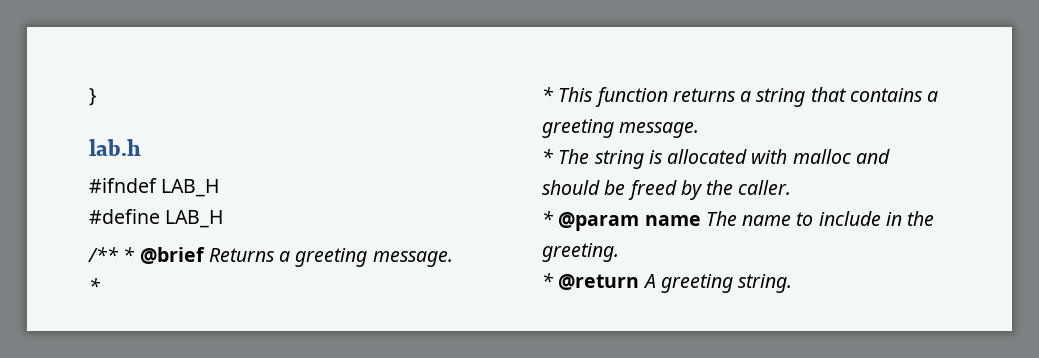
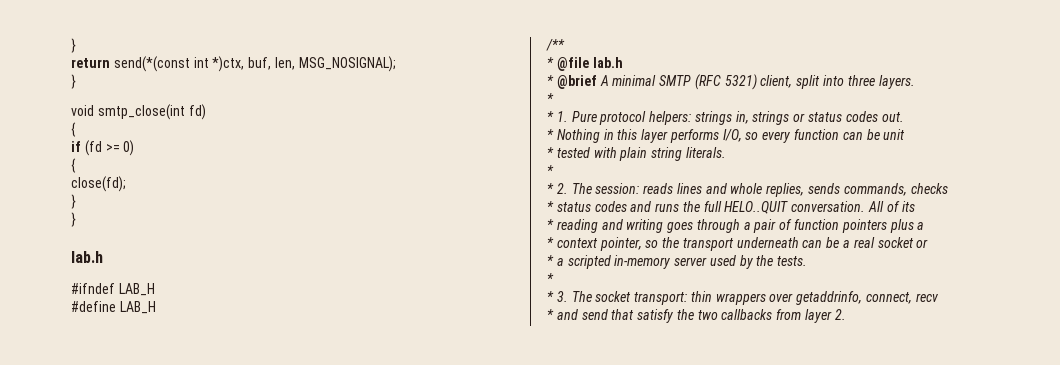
[89,88,96,106] } -> [71,38,76,53] [71,56,396,72] [71,74,76,89] [71,104,206,120] [71,122,76,137] [71,140,135,156] [71,158,76,173] [71,176,126,192] [71,194,76,209] [71,212,76,227] } // return send(*(const int *)ctx, buf, len, MSG_NOSIGNAL); // } // void smtp_close(int fd) // { // if (fd >= 0) // { // close(fd); // } // }
[123,247,453,267] [89,278,100,293] [542,87,939,107] [542,119,700,138] [542,149,890,169] [542,180,677,200] * @brief Returns a greeting message. // * // * This function returns a string that contains a greeting message. // * The string is allocated with malloc and should be freed -> [547,57,623,71] [547,74,915,90] [547,93,554,104] [547,111,904,125] [547,129,906,143] [547,147,726,161] [547,165,554,176] [547,183,948,197] [547,201,915,214] [547,219,925,233] [547,237,929,251] [547,255,736,269] // * @file lab.h // * @brief A minimal SMTP (RFC 5321) client, split into three layers. // * // * 1. Pure protocol helpers: strings in, strings or status codes out. // * Nothing in this layer performs I/O, so every function can be unit // * tested with plain string literals. // * // * 2. The session: reads lines and whole replies, sends commands, checks // * status codes and runs the full HELO..QUIT conversation. All of its // * reading and writing goes through a pair of function pointers plus a // * context pointer, so the transport underneath can be a real socket or // * a scripted in-memory server used
[738,180,792,195] [542,211,935,231] [542,243,619,262] [542,273,793,293] caller. // * @param name The name to include in the greeting. // * @return A greeting string. -> [777,256,808,266] [547,273,554,284] [547,291,939,305] [547,309,846,323] tests. // * // * 3. The socket transport: thin wrappers over getaddrinfo, connect, recv // * and send that satisfy the two callbacks from layer 2.

